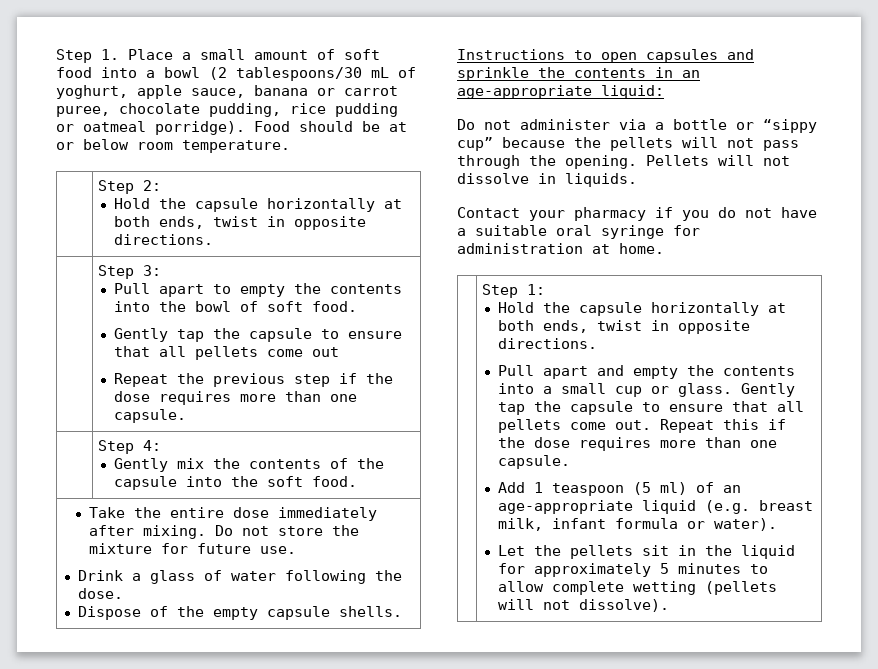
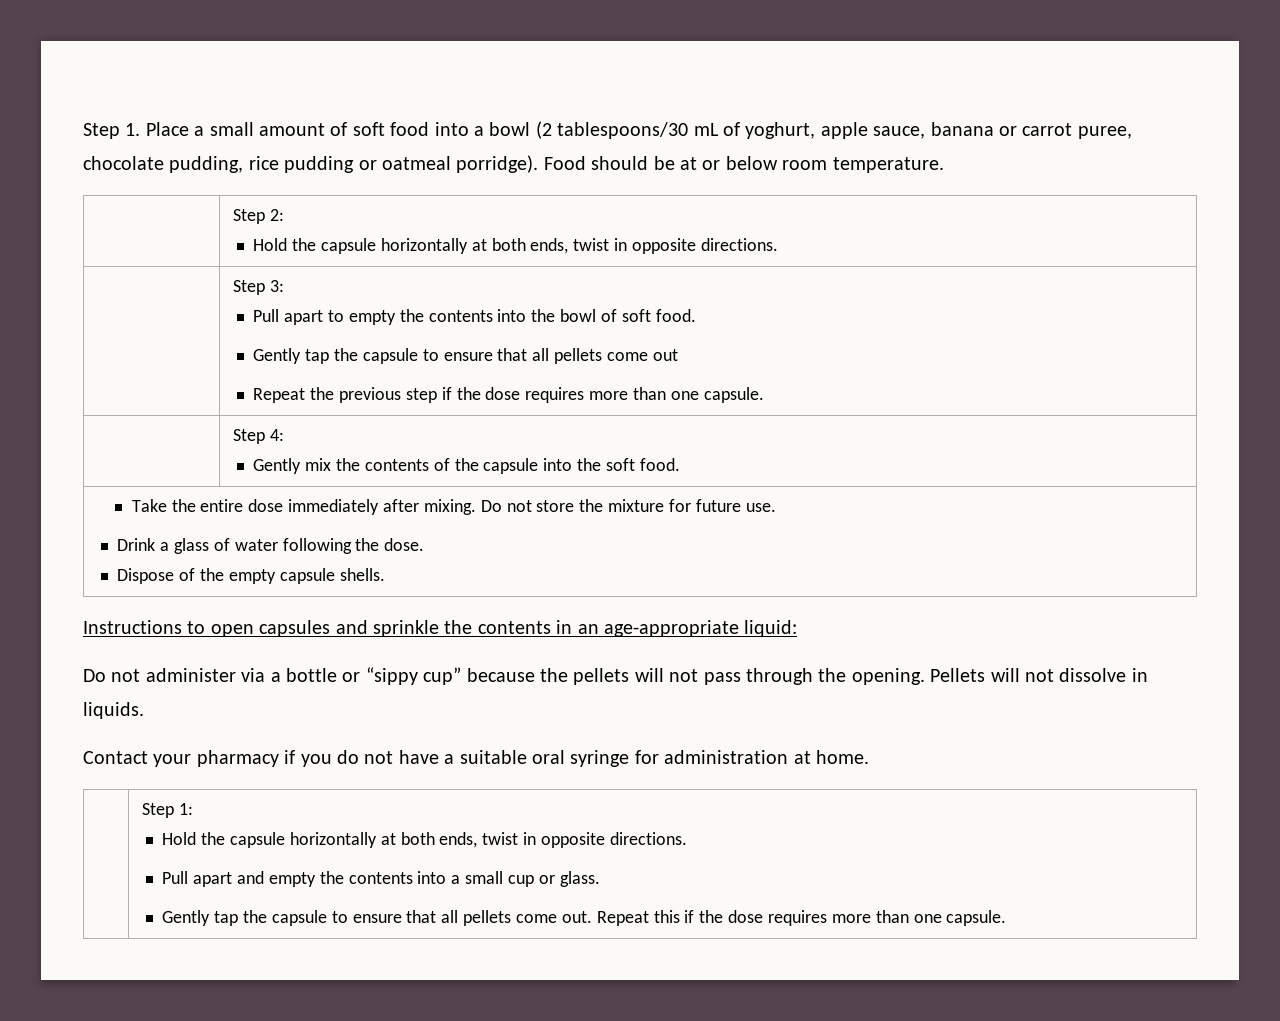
(732, 390) none -> (600, 879) //
[497,482,741,496] [497,500,813,514] [497,518,777,531] [497,545,795,559] [497,563,768,577] [497,581,777,595] [497,599,669,612] // Add 1 teaspoon (5 ml) of an age-appropriate liquid (e.g. breast milk, infant formula or water). // Let the pellets sit in the liquid for approximately 5 minutes to allow complete wetting (pellets will not dissolve). -> (1007, 918) none

